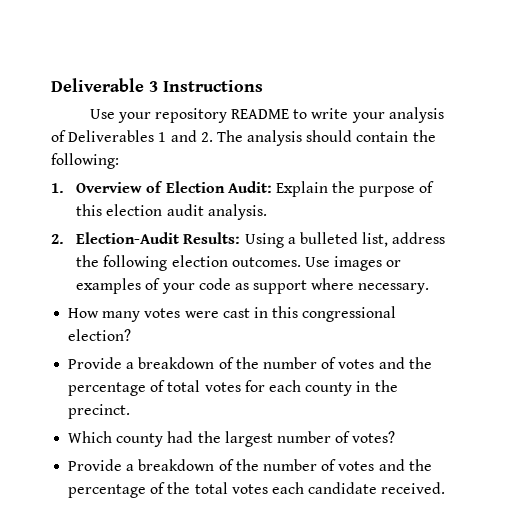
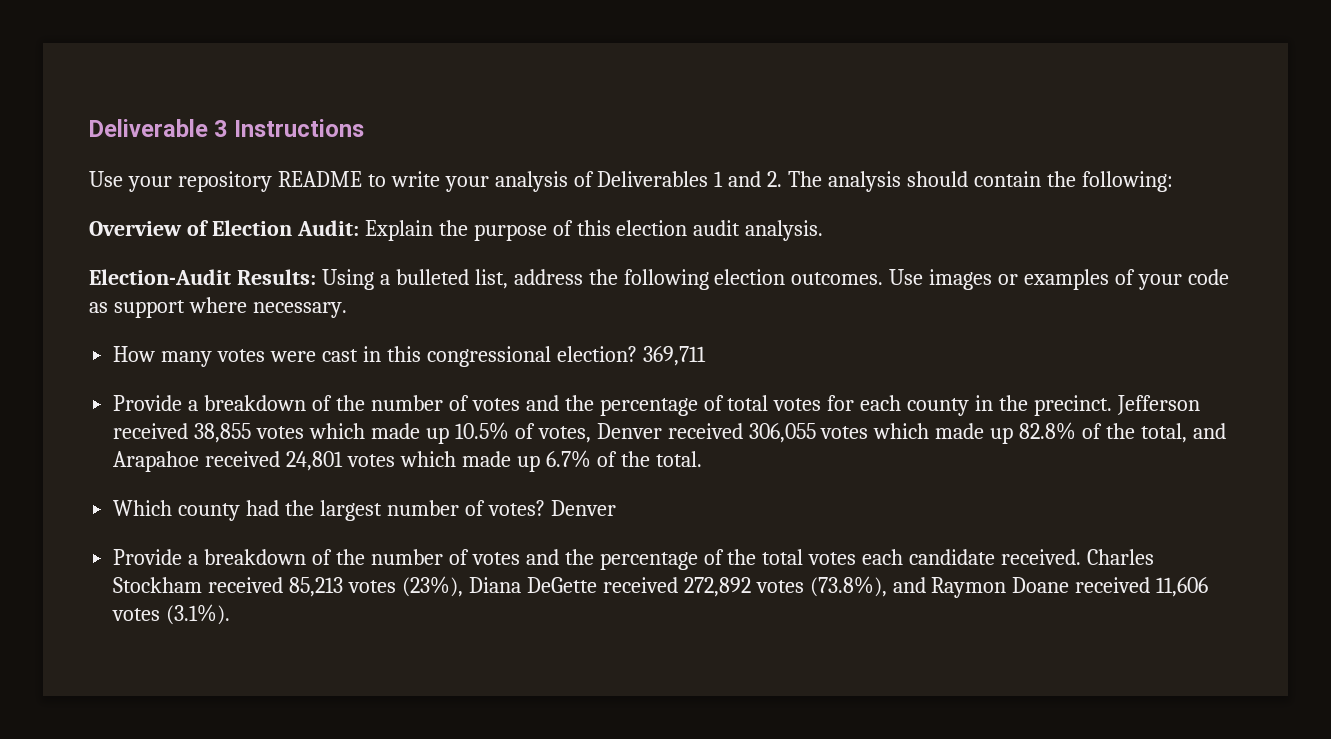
[51,183,64,193] 1. -> (1173, 181) none
[51,234,64,244] 2. -> (824, 230) none
(132, 335) none -> [642,346,706,366] 369,711
(131, 411) none -> [1117,395,1201,415] [113,422,1227,444] [113,450,702,472] Jefferson received 38,855 votes which made up 10.5% of votes, Denver received 306,055 votes which made up 82.8% of the total, and Arapahoe received 24,801 votes which made up 6.7% of the total.
(396, 437) none -> [550,500,616,516] Denver
(446, 488) none -> [1087,549,1155,565] [113,576,1209,598] [112,604,231,625] Charles Stockham received 85,213 votes (23%), Diana DeGette received 272,892 votes (73.8%), and Raymon Doane received 11,606 votes (3.1%).

